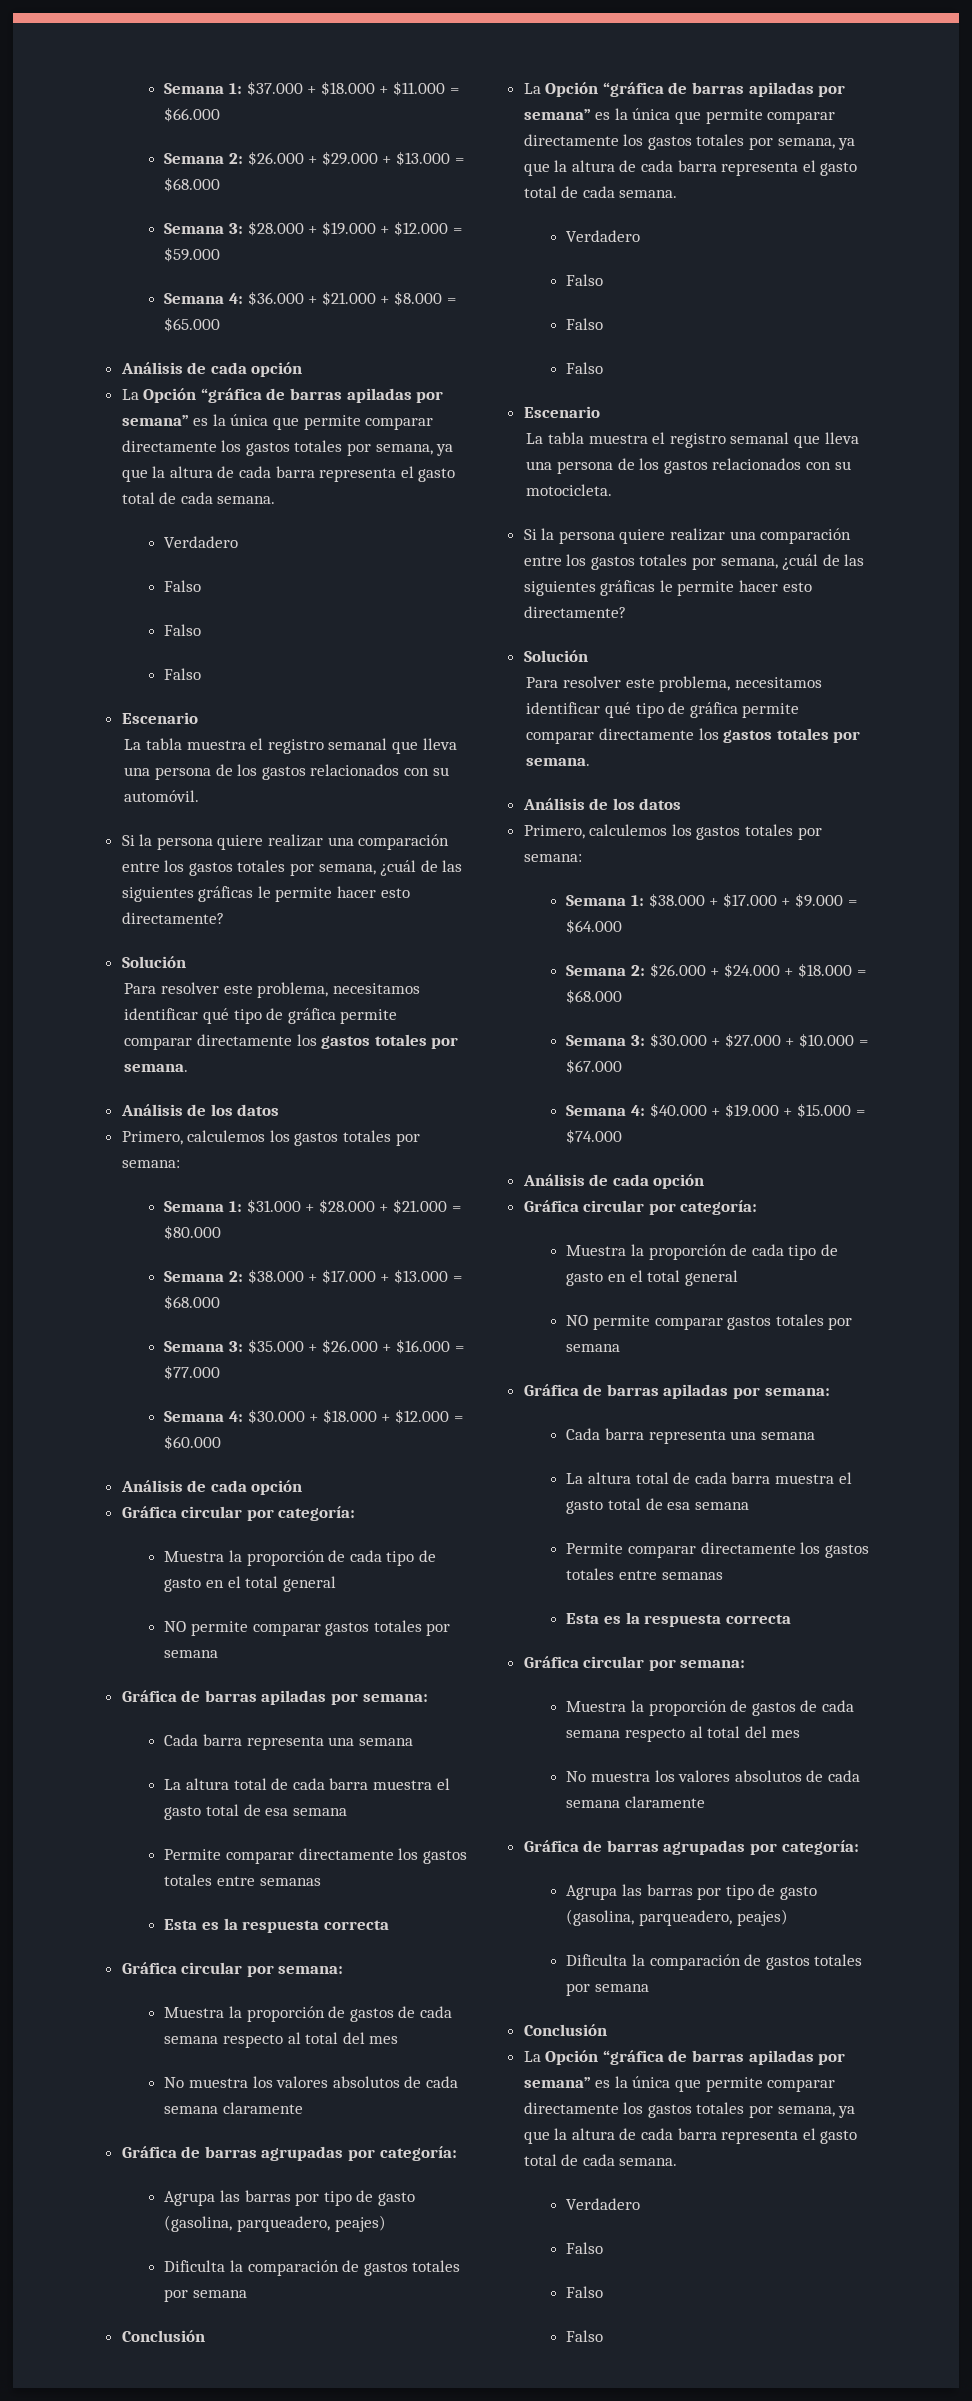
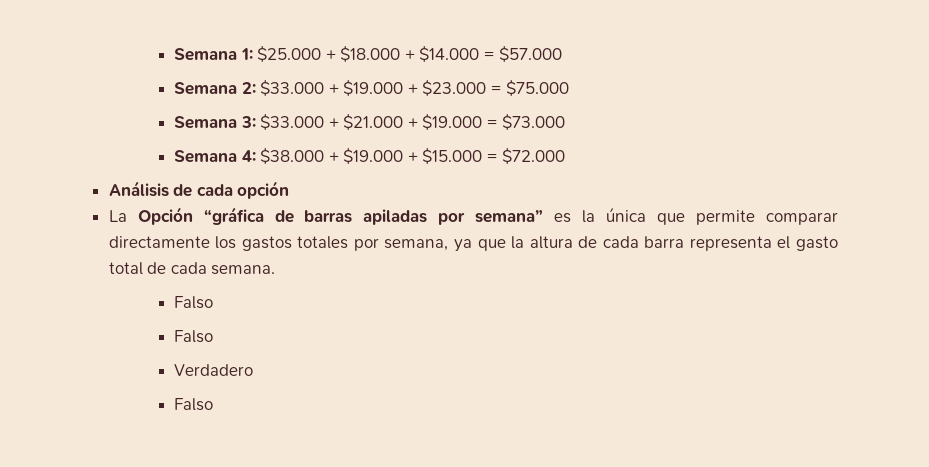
[164,81,459,96] [164,107,221,122] [164,151,464,166] [164,177,221,192] [164,221,462,236] [164,247,221,262] [164,291,456,306] [164,317,221,332] Semana 1: $37.000 + $18.000 + $11.000 = $66.000 // Semana 2: $26.000 + $29.000 + $13.000 = $68.000 // Semana 3: $28.000 + $19.000 + $12.000 = $59.000 // Semana 4: $36.000 + $21.000 + $8.000 = $65.000 -> [173,46,562,62] [173,80,569,96] [173,114,565,130] [173,148,565,164] Semana 1: $25.000 + $18.000 + $14.000 = $57.000 // Semana 2: $33.000 + $19.000 + $23.000 = $75.000 // Semana 3: $33.000 + $21.000 + $19.000 = $73.000 // Semana 4: $38.000 + $19.000 + $15.000 = $72.000
[164,536,239,548] [164,580,202,592] [164,624,202,636] [164,668,202,680] [121,712,198,724] [124,738,457,754] [124,764,449,780] [124,790,200,802] [121,834,450,850] [121,860,463,876] [121,886,410,902] [121,912,224,924] [121,956,186,968] [124,982,420,998] [124,1008,398,1024] [124,1034,459,1050] [124,1064,189,1072] [120,1104,280,1116] [121,1130,420,1146] [121,1160,180,1168] [164,1199,461,1214] [164,1225,222,1240] [164,1269,462,1284] [164,1295,221,1310] [164,1339,464,1354] [164,1365,221,1380] [164,1409,463,1424] [164,1435,222,1450] [120,1480,303,1495] [121,1506,356,1521] [164,1550,437,1566] [164,1576,336,1592] [164,1620,451,1636] [164,1650,219,1658] [121,1690,428,1705] [164,1734,413,1750] [164,1778,450,1790] [164,1804,347,1820] [164,1848,467,1864] [164,1874,321,1886] [164,1918,389,1933] [121,1962,344,1977] [164,2006,453,2022] [164,2032,399,2048] [164,2076,459,2088] [164,2102,304,2114] [121,2146,457,2161] [164,2190,416,2206] [164,2215,386,2232] [164,2260,461,2276] [164,2289,248,2302] [121,2330,205,2342] [523,82,846,97] [523,108,836,124] [523,134,856,150] [523,160,858,176] [523,186,678,198] [566,230,641,242] [566,274,604,286] [566,318,604,330] [566,362,604,374] [523,406,600,418] [526,432,859,448] [526,458,851,474] [526,484,613,496] [523,528,852,544] [523,554,865,570] [523,580,812,596] [523,606,626,618] [523,650,588,662] [526,676,822,692] [526,702,800,718] [526,728,861,744] [526,758,591,766] [522,798,682,810] [523,824,822,840] [523,854,582,862] [566,893,857,908] [566,919,623,934] [566,963,866,978] [566,989,623,1004] [566,1033,868,1048] [566,1059,623,1074] [566,1103,865,1118] [566,1129,623,1144] [522,1174,705,1189] [523,1200,758,1215] [566,1244,839,1260] [566,1270,738,1286] [566,1314,853,1330] [566,1344,621,1352] [523,1384,830,1399] [566,1428,815,1444] [566,1472,852,1484] [566,1498,749,1514] [566,1542,869,1558] [566,1568,723,1580] [566,1612,791,1627] [523,1656,746,1671] [566,1700,855,1716] [566,1726,801,1742] [566,1770,861,1782] [566,1796,706,1808] [523,1840,859,1855] [566,1884,818,1900] [566,1909,788,1926] [566,1954,863,1970] [566,1983,650,1996] [523,2024,607,2036] [523,2050,846,2065] [523,2076,836,2092] [523,2102,856,2118] [523,2128,858,2144] [523,2154,678,2166] [566,2198,641,2210] [566,2242,604,2254] [566,2286,604,2298] // Verdadero // Falso // Falso // Falso // Escenario // La tabla muestra el registro semanal que lleva una persona de los gastos relacionados con su automóvil. // Si la persona quiere realizar una comparación entre los gastos totales por semana, ¿cuál de las siguientes gráficas le permite hacer esto directamente? // Solución // Para resolver este problema, necesitamos identificar qué tipo de gráfica permite comparar directamente los gastos totales por semana. // Análisis de los datos // Primero, calculemos los gastos totales por semana: // Semana 1: $31.000 + $28.000 + $21.000 = $80.000 // Semana 2: $38.000 + $17.000 + $13.000 = $68.000 // Semana 3: $35.000 + $26.000 + $16.000 = $77.000 // Semana 4: $30.000 + $18.000 + $12.000 = $60.000 // Análisis de cada opción // Gráfica circular por categoría: // Muestra la proporción de cada tipo de gasto en el total general // NO permite comparar gastos totales por semana // Gráfica de barras apiladas por semana: // Cada barra representa una semana // La altura total de cada barra muestra el gasto total de esa semana // Permite comparar directamente los gastos totales entre semanas // Esta es la respuesta correcta // Gráfica circular por semana: // Muestra la proporción de gastos de cada semana respecto al total del mes // No muestra los valores absolutos de cada semana claramente // Gráfica de barras agrupadas por categoría: // Agrupa las barras por tipo de gasto (gasolina, parqueadero, peajes) // Dificulta la comparación de gastos totales por semana // Conclusión // La Opción “gráfica de barras apiladas por semana” es la única que permite comparar directamente los gastos totales por semana, ya que la altura de cada barra representa el gasto total de cada semana. // Verdadero // Falso // Falso // Falso // Escenario // La tabla muestra el registro semanal que lleva una persona de los gastos relacionados con su motocicleta. // Si la persona quiere realizar una comparación entre los gastos totales por semana, ¿cuál de las siguientes gráficas le permite hacer esto directamente? // Solución // Para resolver este problema, necesitamos identificar qué tipo de gráfica permite comparar directamente los gastos totales por semana. // Análisis de los datos // Primero, calculemos los gastos totales por semana: // Semana 1: $38.000 + $17.000 + $9.000 = $64.000 // Semana 2: $26.000 + $24.000 + $18.000 = $68.000 // Semana 3: $30.000 + $27.000 + $10.000 = $67.000 // Semana 4: $40.000 + $19.000 + $15.000 = $74.000 // Análisis de cada opción // Gráfica circular por categoría: // Muestra la proporción de cada tipo de gasto en el total general // NO permite comparar gastos totales por semana // Gráfica de barras apiladas por semana: // Cada barra representa una semana // La altura total de cada barra muestra el gasto total de esa semana // Permite comparar directamente los gastos totales entre semanas // Esta es la respuesta correcta // Gráfica circular por semana: // Muestra la proporción de gastos de cada semana respecto al total del mes // No muestra los valores absolutos de cada semana claramente // Gráfica de barras agrupadas por categoría: // Agrupa las barras por tipo de gasto (gasolina, parqueadero, peajes) // Dificulta la comparación de gastos totales por semana // Conclusión // La Opción “gráfica de barras apiladas por semana” es la única que permite comparar directamente los gastos totales por semana, ya que la altura de cada barra representa el gasto total de cada semana. // Verdadero // Falso // Falso -> [173,296,213,309] [173,330,213,343] [173,364,253,376] // Falso // Falso // Verdadero

